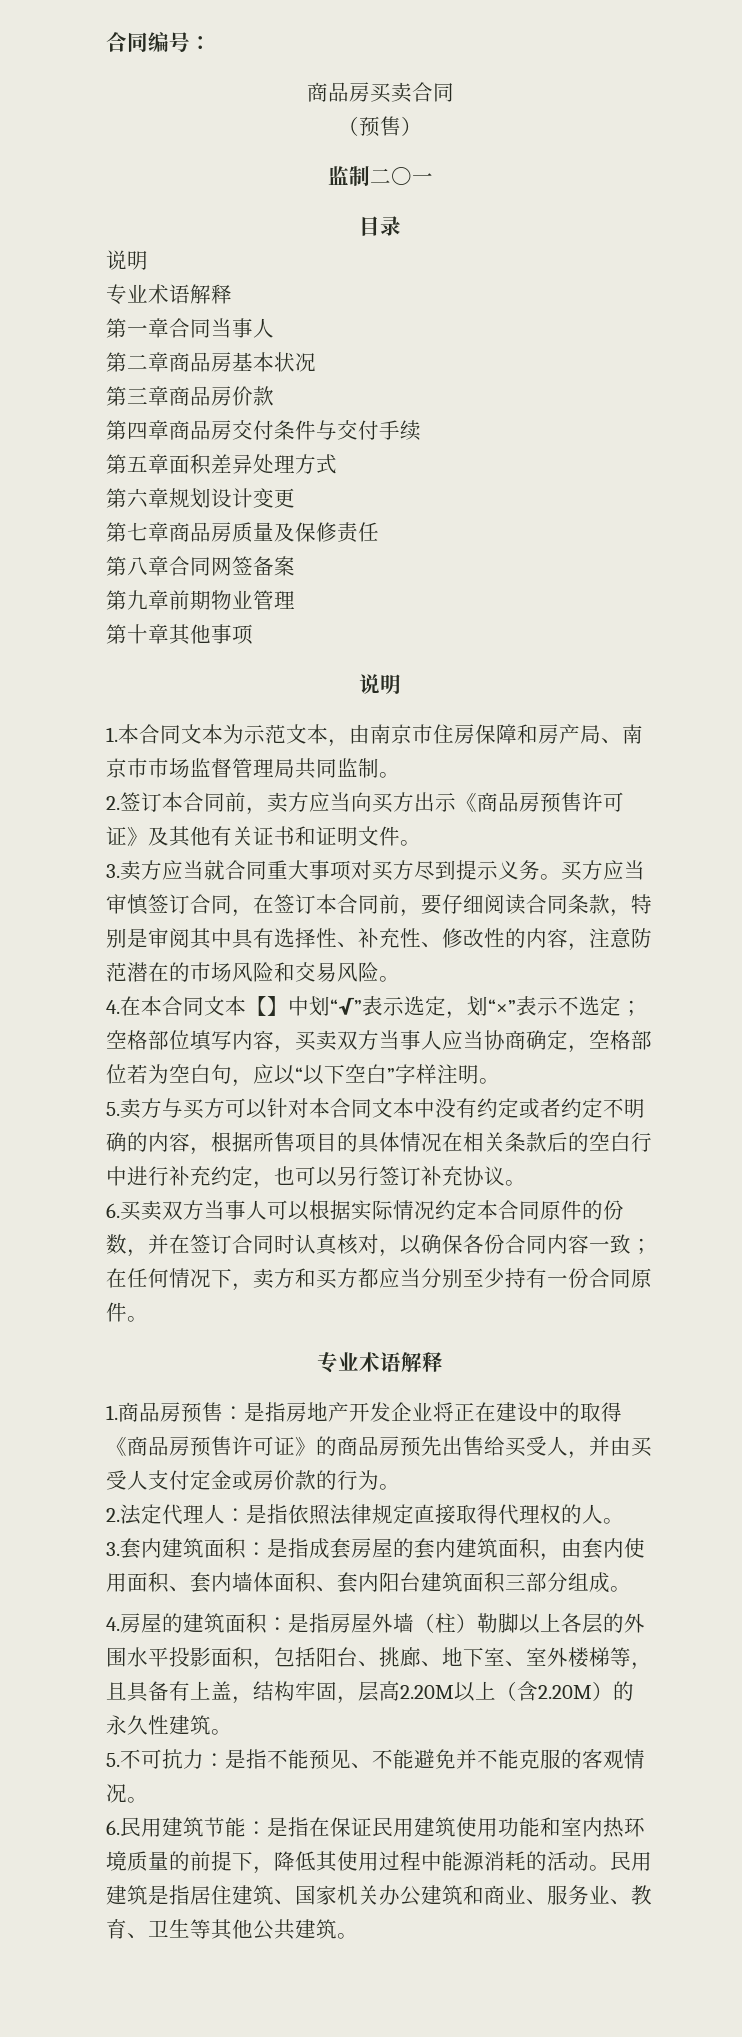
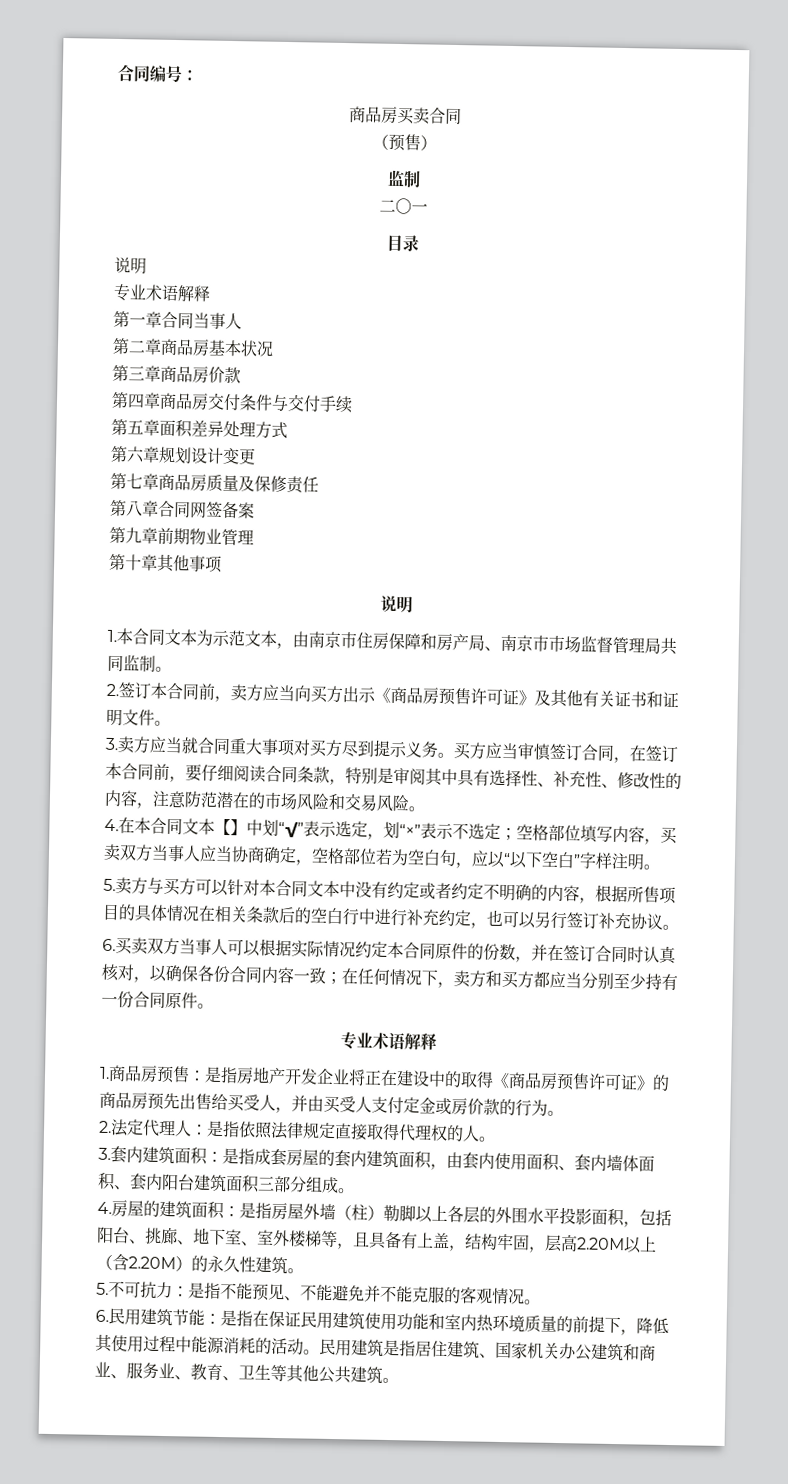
(370, 176) none -> (421, 179) //

